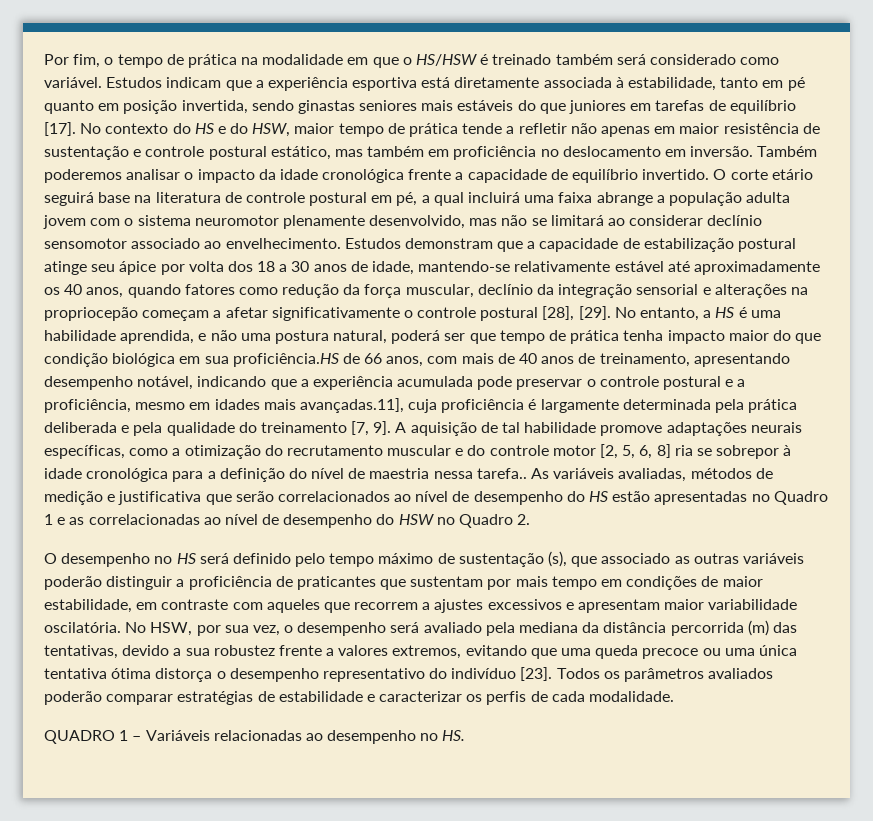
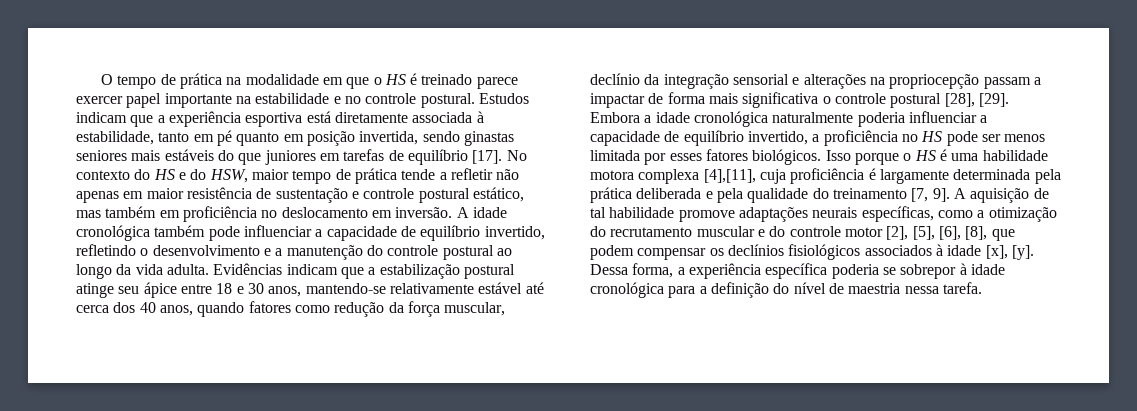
[44,54,114,68] Por fim, o -> [100,74,113,85] O
[416,54,478,66] HS/HSW -> [384,74,406,85] HS
[555,54,780,65] [44,77,102,88] também será considerado como variável. -> [476,77,518,89] [76,93,475,108] parece exercer papel importante na estabilidade e no controle postural.
[757,146,818,157] [44,169,813,183] [44,192,791,206] [43,215,763,229] [44,238,640,252] Também poderemos analisar o impacto da idade cronológica frente a capacidade de equilíbrio invertido. O corte etário seguirá base na literatura de controle postural em pé, a qual incluirá uma faixa abrange a população adulta jovem com o sistema neuromotor plenamente desenvolvido, mas não se limitará ao considerar declínio sensomotor associado ao envelhecimento. Estudos demonstram que a capacidade de -> [456,207,507,218] [76,225,545,241] [76,244,512,260] [76,263,376,279] A idade cronológica também pode influenciar a capacidade de equilíbrio invertido, refletindo o desenvolvimento e a manutenção do controle postural ao longo da vida adulta. Evidências indicam que a
[160,261,415,275] por volta dos 18 a 30 anos de idade, -> [180,283,302,297] entre 18 e 30 anos,
[693,261,820,275] [44,287,60,295] aproximadamente os -> [76,302,136,313] cerca dos
[44,307,400,321] propriocepão começam a afetar significativamente -> [889,74,1041,89] [590,92,819,108] propriocepção passam a impactar de forma mais significativa
[614,307,781,321] [44,330,822,344] [44,353,790,367] [44,376,746,390] [44,398,404,413] No entanto, a HS é uma habilidade aprendida, e não uma postura natural, poderá ser que tempo de prática tenha impacto maior do que condição biológica em sua proficiência.HS de 66 anos, com mais de 40 anos de treinamento, apresentando desempenho notável, indicando que a experiência acumulada pode preservar o controle postural e a proficiência, mesmo em idades mais avançadas.11], -> [590,111,988,127] [590,130,1046,146] [590,149,1048,165] [590,169,756,184] Embora a idade cronológica naturalmente poderia influenciar a capacidade de equilíbrio invertido, a proficiência no HS pode ser menos limitada por esses fatores biológicos. Isso porque o HS é uma habilidade motora complexa [4],[11],
[600,444,693,459] [2, 5, 6, 8] ria -> [886,226,1015,241] [590,244,1034,260] [590,263,879,279] [2], [5], [6], [8], que podem compensar os declínios fisiológicos associados à idade [x], [y]. Dessa forma, a experiência específica poderia
[476,468,773,482] [44,491,828,505] [44,514,531,528] [44,551,804,567] [44,576,763,590] [44,599,798,613] [44,620,797,636] [44,645,797,659] [44,667,774,682] [44,691,675,705] [44,730,466,744] tarefa.. As variáveis avaliadas, métodos de medição e justificativa que serão correlacionados ao nível de desempenho do HS estão apresentadas no Quadro 1 e as correlacionadas ao nível de desempenho do HSW no Quadro 2. // O desempenho no HS será definido pelo tempo máximo de sustentação (s), que associado as outras variáveis poderão distinguir a proficiência de praticantes que sustentam por mais tempo em condições de maior estabilidade, em contraste com aqueles que recorrem a ajustes excessivos e apresentam maior variabilidade oscilatória. No HSW, por sua vez, o desempenho será avaliado pela mediana da distância percorrida (m) das tentativas, devido a sua robustez frente a valores extremos, evitando que uma queda precoce ou uma única tentativa ótima distorça o desempenho representativo do indivíduo [23]. Todos os parâmetros avaliados poderão comparar estratégias de estabilidade e caracterizar os perfis de cada modalidade. // QUADRO 1 – Variáveis relacionadas ao desempenho no HS. -> [942,282,982,294] tarefa.

